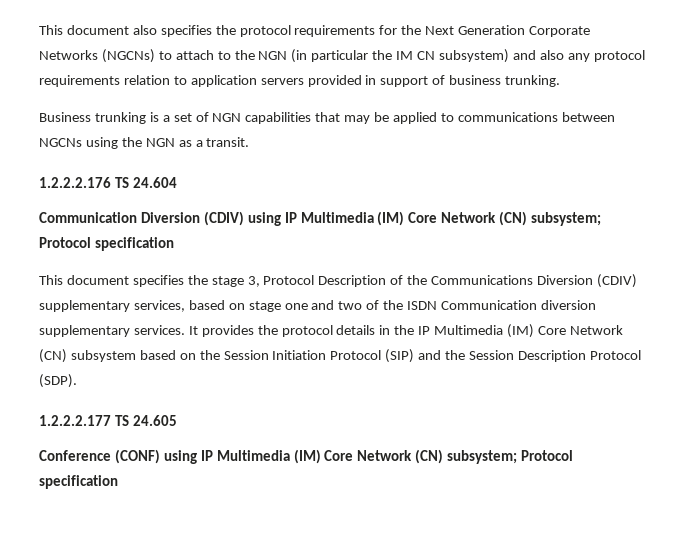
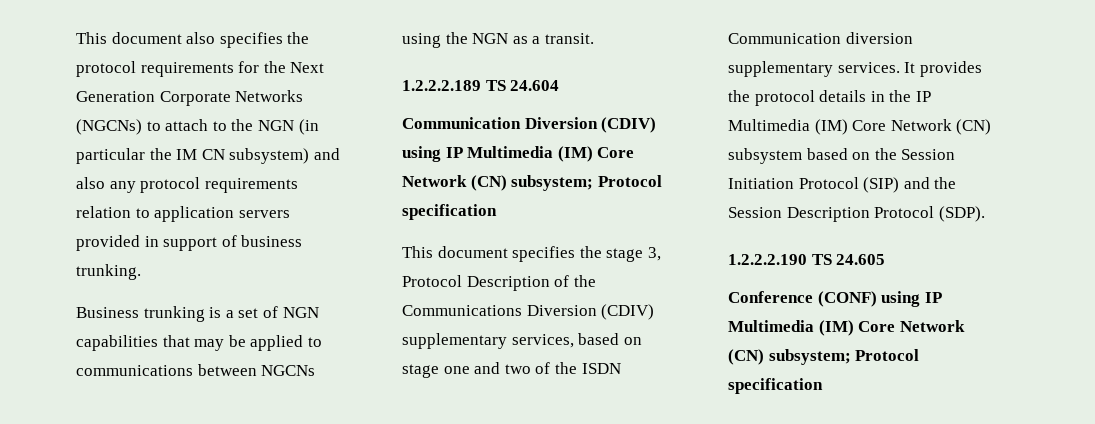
[39,177,111,188] 1.2.2.2.176 -> [402,80,481,91] 1.2.2.2.189
[39,415,111,426] 1.2.2.2.177 -> [728,254,807,265] 1.2.2.2.190

